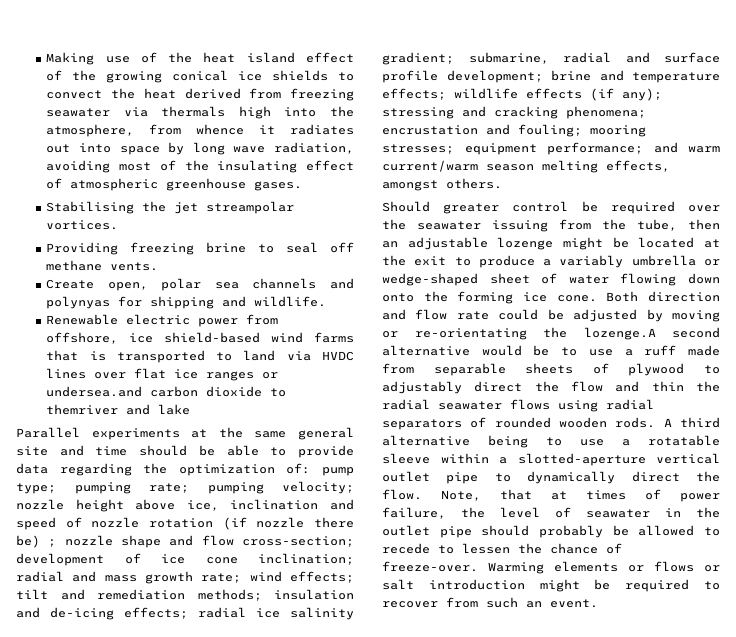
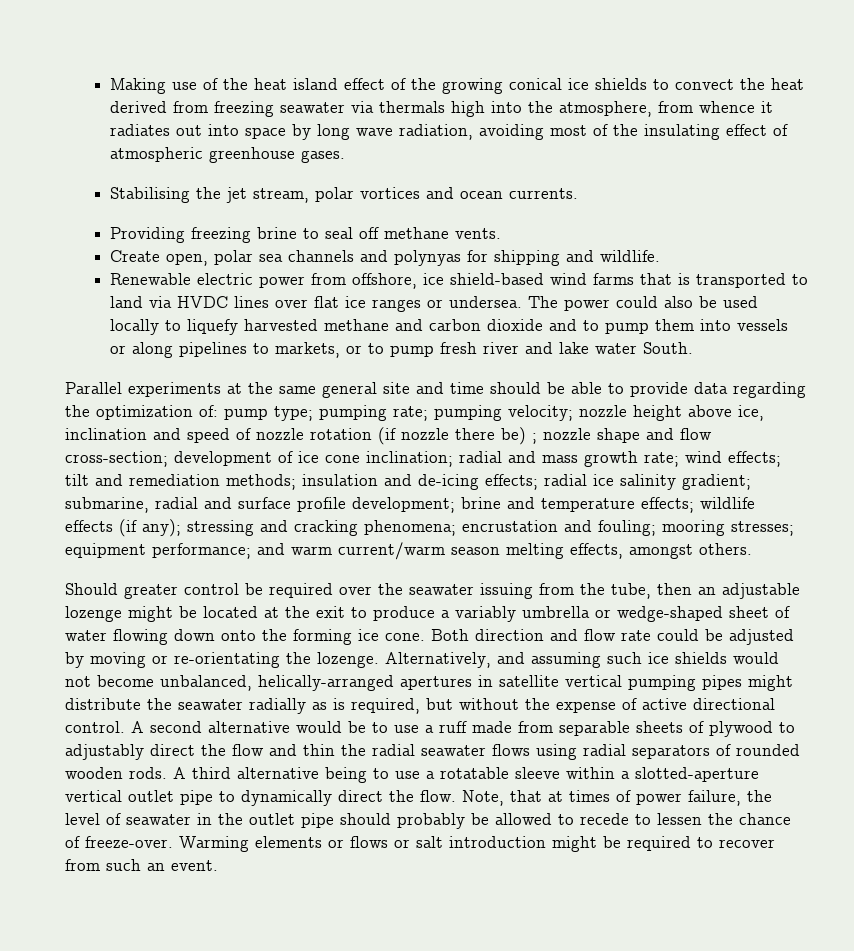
[206,201,295,214] [46,220,119,230] streampolar vortices. -> [252,187,578,203] stream, polar vortices and ocean currents.
[46,386,287,397] [46,404,119,415] undersea.and carbon dioxide to themriver -> [448,296,758,311] [109,319,788,335] [109,342,519,358] undersea. The power could also be used locally to liquefy harvested methane and carbon dioxide and to pump them into vessels or along pipelines to markets, or to pump fresh river
(191, 409) none -> [594,342,693,354] water South.
[583,327,656,340] lozenge.A -> [317,652,779,668] [65,675,793,691] [65,698,775,714] [65,721,144,733] lozenge. Alternatively, and assuming such ice shields would not become unbalanced, helically-arranged apertures in satellite vertical pumping pipes might distribute the seawater radially as is required, but without the expense of active directional control. A

